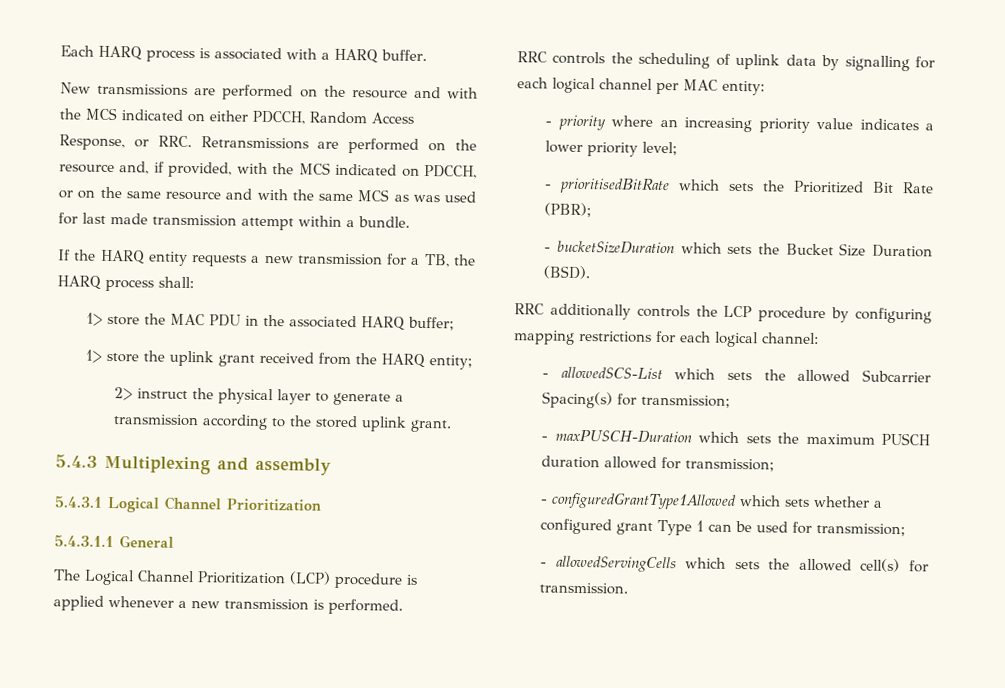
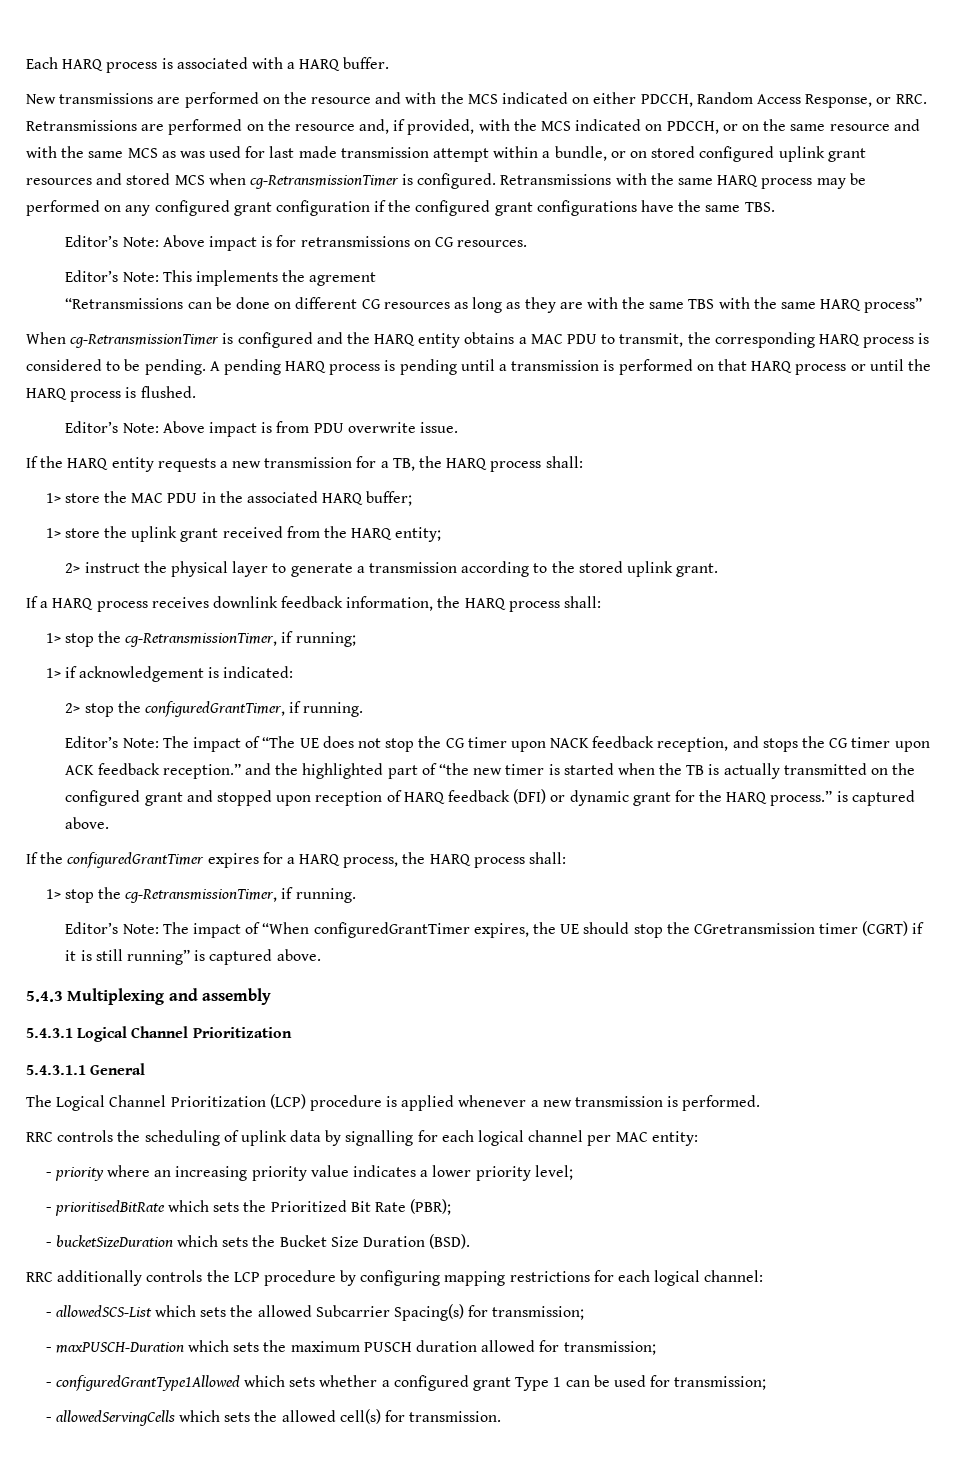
[358,216,410,228] bundle. -> [554,146,866,162] [26,173,866,189] [26,200,775,216] [65,235,528,251] [65,270,377,286] [65,297,923,313] [26,332,930,348] [26,359,931,375] [26,386,196,402] [65,421,458,437] bundle, or on stored configured uplink grant resources and stored MCS when cg-RetransmissionTimer is configured. Retransmissions with the same HARQ process may be performed on any configured grant configuration if the configured grant configurations have the same TBS. // Editor’s Note: Above impact is for retransmissions on CG resources. // Editor’s Note: This implements the agrement // “Retransmissions can be done on different CG resources as long as they are with the same TBS with the same HARQ process” // When cg-RetransmissionTimer is configured and the HARQ entity obtains a MAC PDU to transmit, the corresponding HARQ process is considered to be pending. A pending HARQ process is pending until a transmission is performed on that HARQ process or until the HARQ process is flushed. // Editor’s Note: Above impact is from PDU overwrite issue.
(453, 426) none -> [26,596,602,612] [45,631,356,647] [45,666,294,682] [65,701,364,717] [65,736,930,752] [65,763,916,779] [65,789,915,806] [65,817,110,829] [26,852,567,868] [45,887,356,903] [65,921,925,938] [65,949,321,965] // If a HARQ process receives downlink feedback information, the HARQ process shall: // 1> stop the cg-RetransmissionTimer, if running; // 1> if acknowledgement is indicated: // 2> stop the configuredGrantTimer, if running. // Editor’s Note: The impact of “The UE does not stop the CG timer upon NACK feedback reception, and stops the CG timer upon ACK feedback reception.” and the highlighted part of “the new timer is started when the TB is actually transmitted on the configured grant and stopped upon reception of HARQ feedback (DFI) or dynamic grant for the HARQ process.” is captured above. // If the configuredGrantTimer expires for a HARQ process, the HARQ process shall: // 1> stop the cg-RetransmissionTimer, if running. // Editor’s Note: The impact of “When configuredGrantTimer expires, the UE should stop the CGretransmission timer (CGRT) if it is still running” is captured above.

